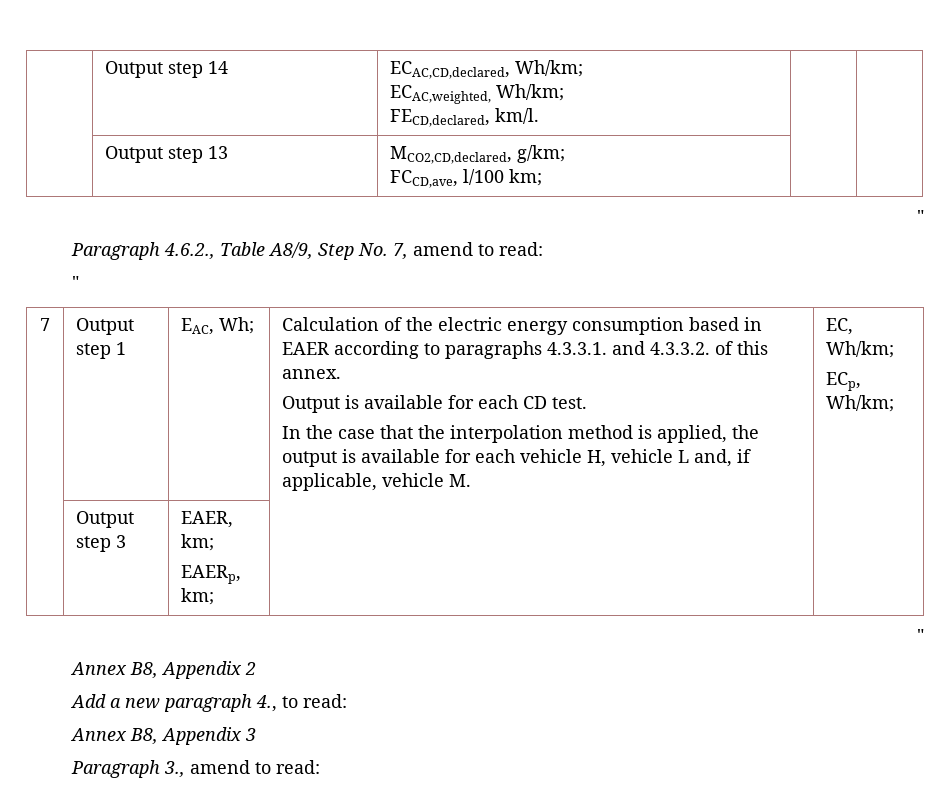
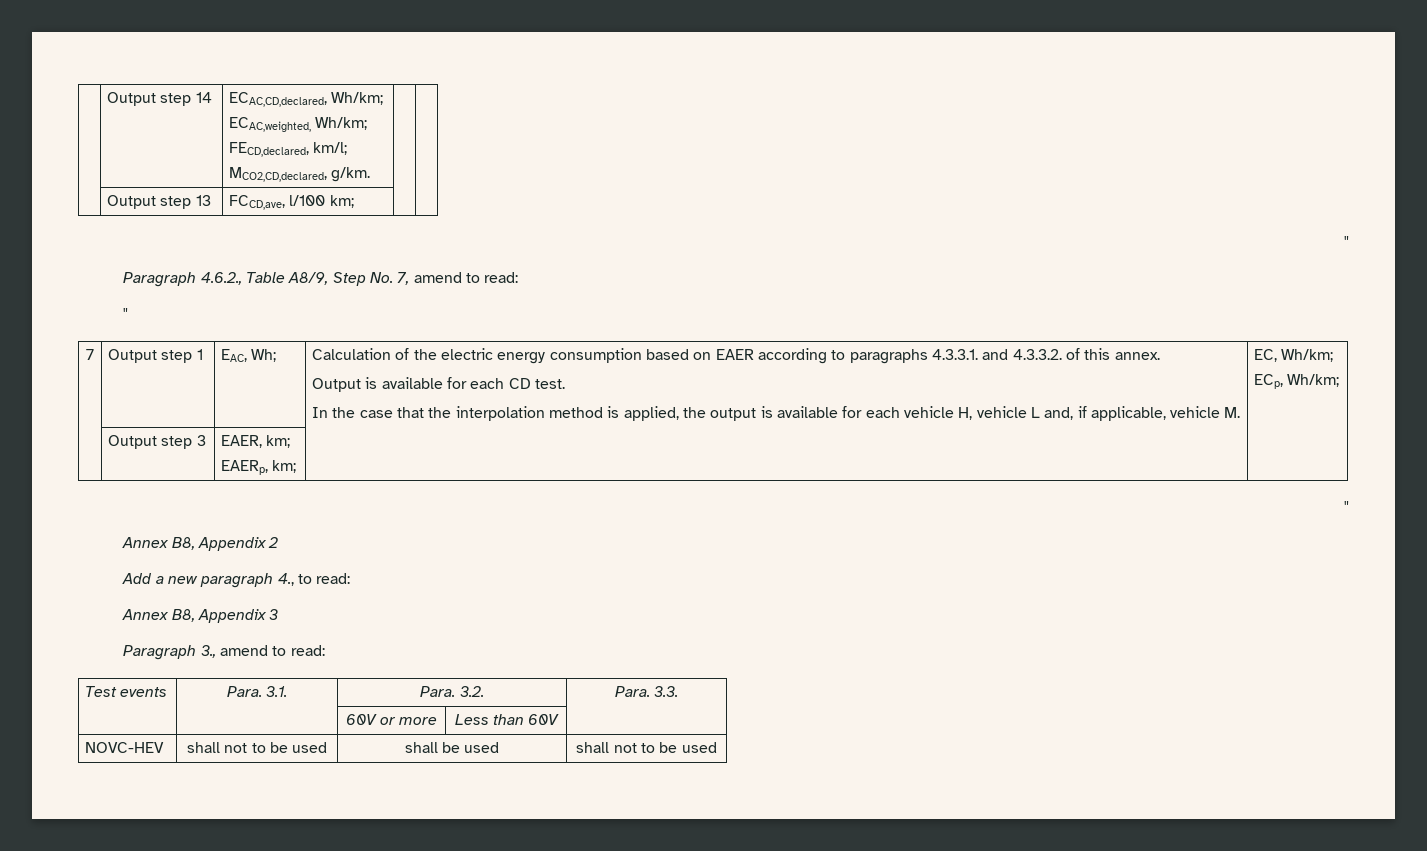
[495,108,540,124] km/l. -> [313,142,348,155] [229,167,371,182] km/l; // MCO2,CD,declared, g/km.
[390,145,566,164] MCO2,CD,declared, g/km; // -> (211, 200) none
[744,317,763,331] in -> [693,352,712,360] on
(320, 767) none -> [85,686,168,697] [226,686,288,697] [420,686,484,697] [614,686,679,697] [346,714,437,725] [454,714,560,725] [85,742,165,753] [186,742,328,753] [404,742,500,753] [576,742,717,753] // Test events | Para. 3.1. | Para. 3.2. | Para. 3.3. // | | 60V or more | Less than 60V | // NOVC-HEV | shall not to be used | shall be used | shall not to be used

